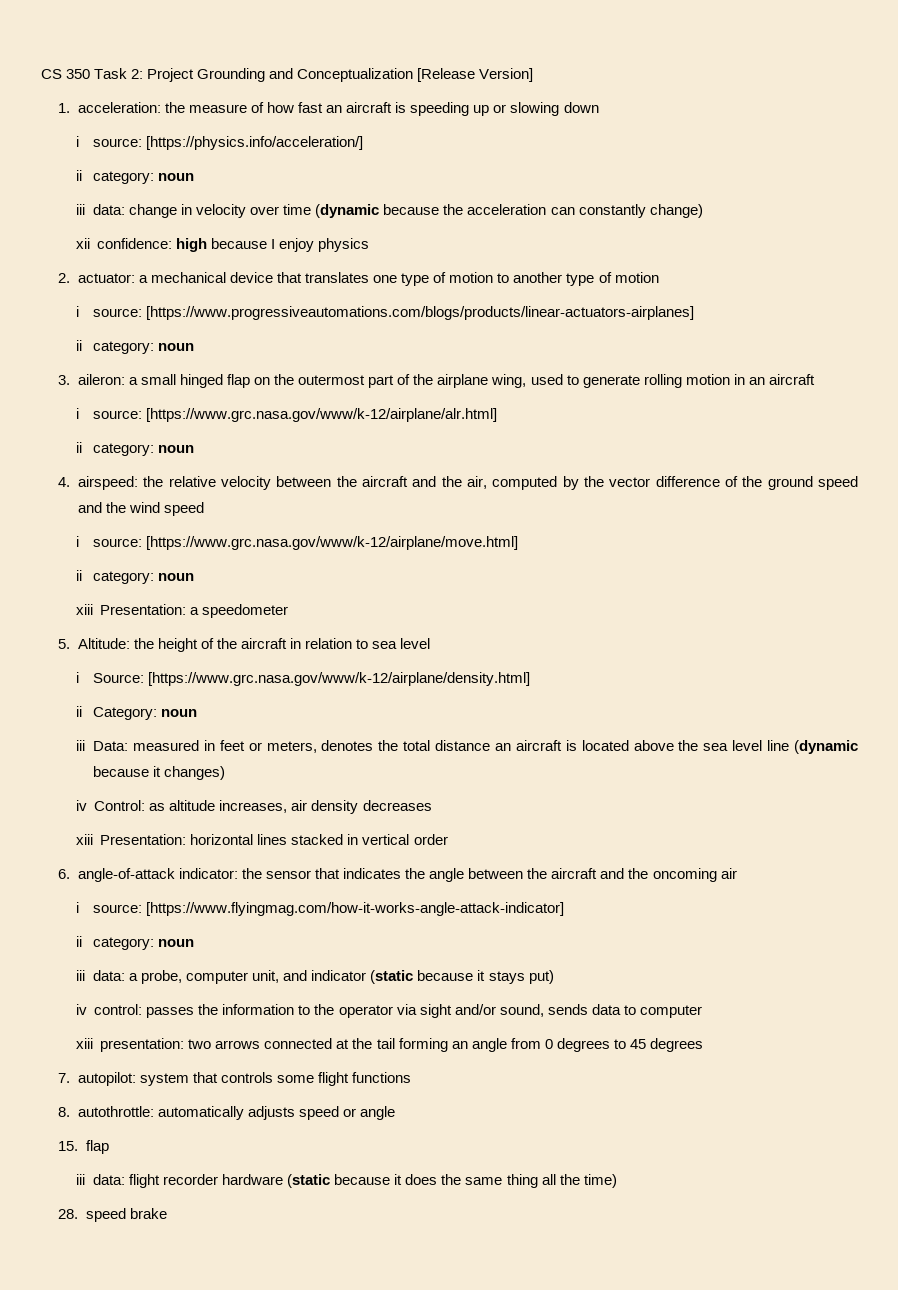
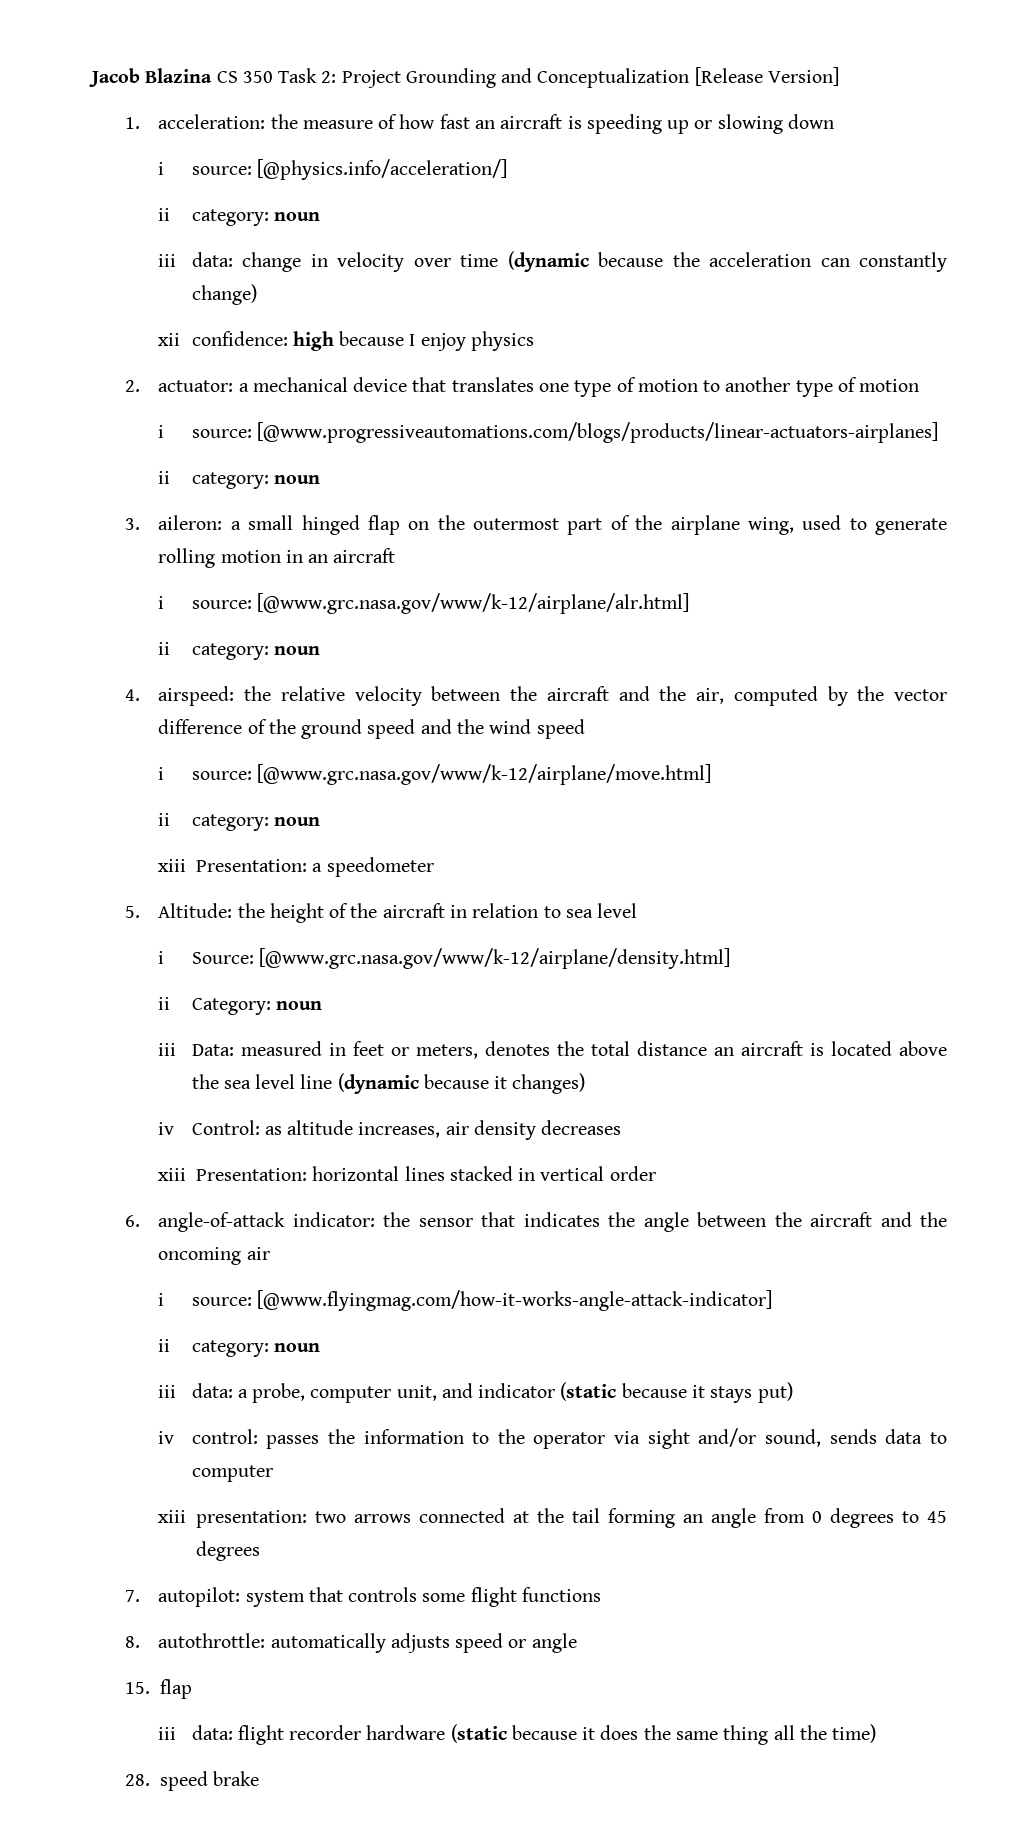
(41, 74) none -> [89,68,213,87] Jacob Blazina
[146,136,364,150] [https://physics.info/acceleration/] -> [256,159,507,180] [@physics.info/acceleration/]
[146,306,695,320] [https://www.progressiveautomations.com/blogs/products/linear-actuators-airplanes] -> [256,422,938,443] [@www.progressiveautomations.com/blogs/products/linear-actuators-airplanes]
[146,408,498,422] [https://www.grc.nasa.gov/www/k-12/airplane/alr.html] -> [256,593,689,614] [@www.grc.nasa.gov/www/k-12/airplane/alr.html]
[146,536,519,550] [https://www.grc.nasa.gov/www/k-12/airplane/move.html] -> [256,764,711,785] [@www.grc.nasa.gov/www/k-12/airplane/move.html]
[148,672,531,686] [https://www.grc.nasa.gov/www/k-12/airplane/density.html] -> [258,948,730,969] [@www.grc.nasa.gov/www/k-12/airplane/density.html]
[146,902,565,916] [https://www.flyingmag.com/how-it-works-angle-attack-indicator] -> [256,1290,772,1311] [@www.flyingmag.com/how-it-works-angle-attack-indicator]

